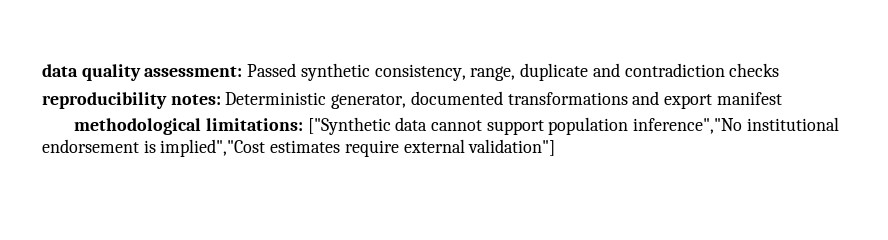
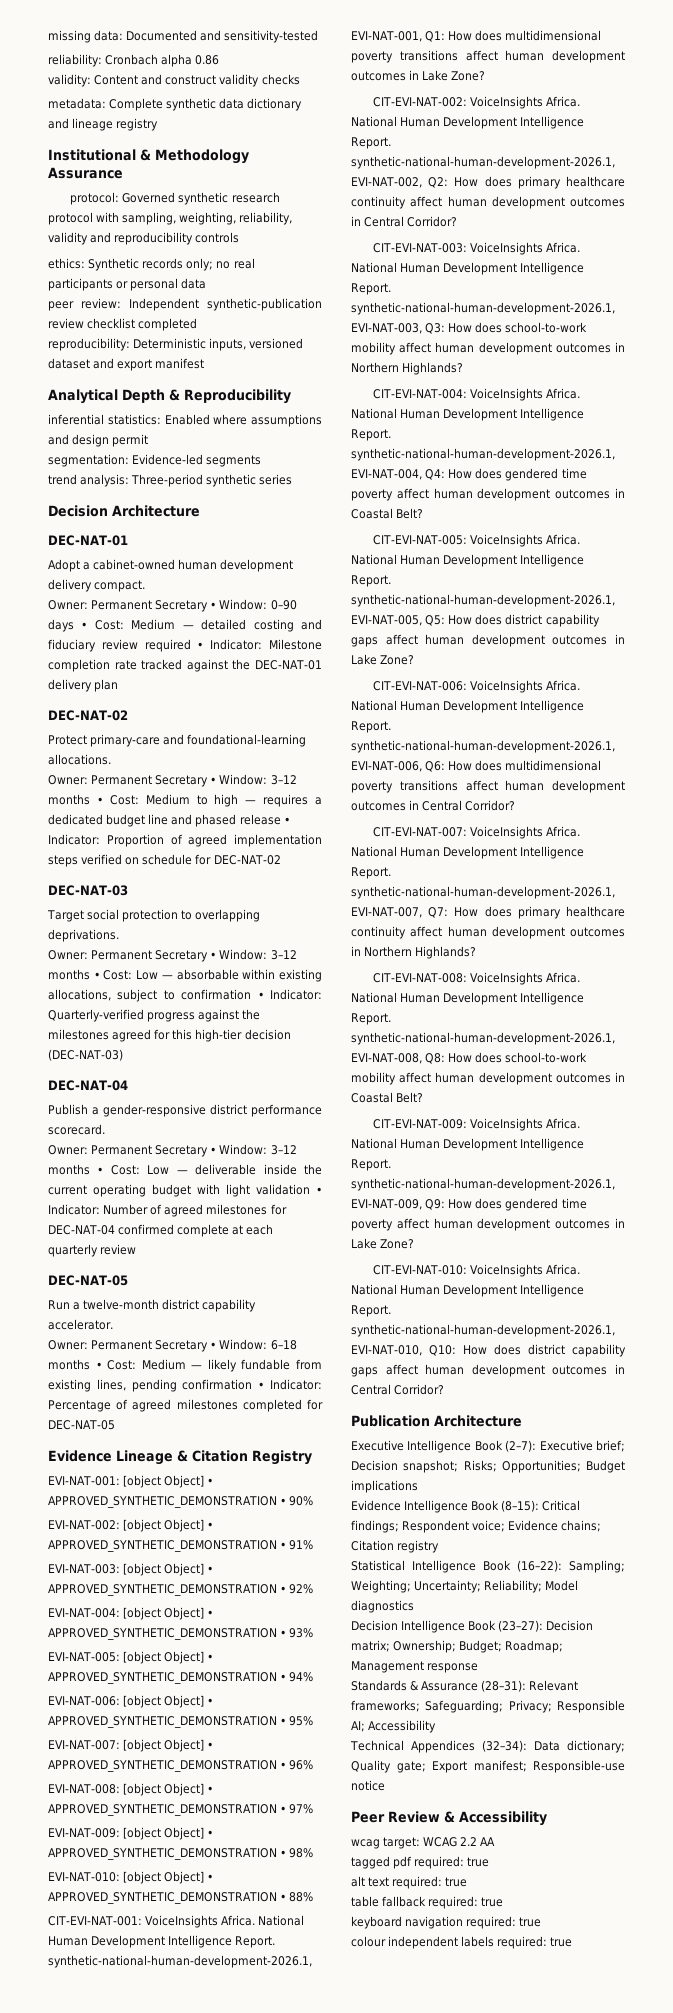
[42,63,780,81] [42,91,782,109] [74,117,839,135] [42,139,556,157] data quality assessment: Passed synthetic consistency, range, duplicate and contradiction checks // reproducibility notes: Deterministic generator, documented transformations and export manifest // methodological limitations: ["Synthetic data cannot support population inference","No institutional endorsement is implied","Cost estimates require external validation"] -> [48,30,319,43] [48,54,220,67] [48,74,300,87] [48,98,303,111] [48,118,159,131] [48,149,249,164] [48,167,123,179] [70,192,280,205] [48,212,293,225] [48,232,240,245] [48,258,255,271] [48,278,207,291] [48,298,322,311] [48,318,198,331] [48,338,304,351] [48,358,205,371] [48,389,291,404] [48,414,322,427] [48,434,149,447] [48,454,262,467] [48,474,293,487] [48,505,200,517] [48,535,128,546] [48,559,294,572] [48,579,146,592] [48,599,297,612] [48,619,322,632] [48,639,322,652] [48,659,323,672] [48,679,119,692] [48,710,128,721] [48,734,307,747] [48,754,111,765] [48,774,297,787] [48,794,322,807] [48,814,290,827] [48,834,322,847] [48,854,281,867] [48,885,128,896] [47,909,261,922] [48,929,119,942] [48,949,297,962] [48,969,322,982] [48,989,322,1002] [48,1009,261,1022] [48,1029,291,1042] [48,1049,123,1061] [48,1080,128,1091] [48,1104,322,1117] [48,1124,105,1135] [48,1144,297,1157] [48,1164,322,1175] [48,1184,322,1197] [48,1204,287,1217] [48,1224,274,1237] [48,1244,137,1257] [48,1275,128,1286] [48,1299,257,1312] [48,1319,113,1330] [48,1339,297,1352] [48,1359,322,1372] [48,1379,322,1392] [48,1399,323,1412] [48,1420,115,1430] [48,1450,312,1465] [48,1475,214,1488] [48,1496,314,1508] [48,1519,214,1532] [48,1540,314,1552] [48,1563,214,1576] [48,1584,314,1596] [48,1607,214,1620] [48,1628,314,1640] [48,1651,214,1664] [48,1672,314,1684] [48,1695,214,1708] [48,1716,314,1728] [48,1739,214,1752] [48,1760,314,1772] [48,1783,214,1796] [48,1804,314,1816] [48,1827,214,1840] [48,1848,314,1860] [48,1871,214,1884] [48,1892,314,1904] [48,1915,305,1928] [48,1935,276,1948] [48,1955,312,1968] [351,30,602,42] [351,50,625,63] [351,70,486,81] [373,96,581,109] [351,116,585,129] [351,137,391,149] [351,156,615,169] [351,176,625,189] [351,196,625,209] [351,216,458,227] [373,242,581,255] [351,262,585,275] [351,283,391,295] [351,302,615,315] [351,322,588,334] [351,342,625,355] [351,362,464,375] [373,388,581,401] [351,408,585,421] [351,429,391,441] [351,448,615,461] [351,468,587,481] [351,488,625,501] [351,508,424,519] [373,534,581,547] [351,554,585,567] [351,575,391,587] [351,594,615,607] [351,614,600,627] [351,634,625,647] [351,654,415,665] [373,680,581,693] [351,700,585,713] [351,721,391,733] [351,740,615,753] [351,760,602,772] [351,780,625,793] [351,800,516,811] [373,826,581,839] [351,846,585,859] [351,867,391,879] [351,886,615,899] [351,906,625,919] [351,926,625,939] [351,946,477,959] [373,972,581,985] [351,992,585,1005] [351,1013,391,1025] [351,1032,615,1045] [351,1052,588,1064] [351,1072,625,1085] [351,1092,424,1103] [373,1118,581,1131] [351,1138,585,1151] [351,1159,391,1171] [351,1178,615,1191] [351,1198,587,1211] [351,1218,625,1231] [351,1238,415,1249] [373,1264,581,1277] [351,1284,585,1297] [351,1305,391,1317] [351,1324,615,1337] [351,1344,626,1357] [351,1364,625,1377] [351,1384,445,1395] [351,1415,522,1427] [351,1440,625,1453] [351,1460,625,1473] [351,1480,418,1493] [351,1500,581,1513] [351,1520,602,1533] [351,1540,440,1553] [351,1560,625,1573] [351,1580,579,1593] [351,1600,414,1613] [351,1620,594,1633] [351,1640,564,1653] [351,1661,479,1673] [351,1680,579,1692] [351,1700,625,1713] [351,1720,437,1733] [350,1740,625,1753] [351,1760,625,1773] [351,1780,385,1791] [351,1811,547,1826] [351,1837,496,1849] [351,1856,490,1869] [351,1876,468,1889] [351,1896,504,1909] [351,1916,542,1929] [351,1936,573,1949] missing data: Documented and sensitivity-tested // reliability: Cronbach alpha 0.86 // validity: Content and construct validity checks // metadata: Complete synthetic data dictionary and lineage registry // Institutional & Methodology Assurance // protocol: Governed synthetic research protocol with sampling, weighting, reliability, validity and reproducibility controls // ethics: Synthetic records only; no real participants or personal data // peer review: Independent synthetic-publication review checklist completed // reproducibility: Deterministic inputs, versioned dataset and export manifest // Analytical Depth & Reproducibility // inferential statistics: Enabled where assumptions and design permit // segmentation: Evidence-led segments // trend analysis: Three-period synthetic series // Decision Architecture // DEC-NAT-01 // Adopt a cabinet-owned human development delivery compact. // Owner: Permanent Secretary • Window: 0–90 days • Cost: Medium — detailed costing and fiduciary review required • Indicator: Milestone completion rate tracked against the DEC-NAT-01 delivery plan // DEC-NAT-02 // Protect primary-care and foundational-learning allocations. // Owner: Permanent Secretary • Window: 3–12 months • Cost: Medium to high — requires a dedicated budget line and phased release • Indicator: Proportion of agreed implementation steps verified on schedule for DEC-NAT-02 // DEC-NAT-03 // Target social protection to overlapping deprivations. // Owner: Permanent Secretary • Window: 3–12 months • Cost: Low — absorbable within existing allocations, subject to confirmation • Indicator: Quarterly-verified progress against the milestones agreed for this high-tier decision (DEC-NAT-03) // DEC-NAT-04 // Publish a gender-responsive district performance scorecard. // Owner: Permanent Secretary • Window: 3–12 months • Cost: Low — deliverable inside the current operating budget with light validation • Indicator: Number of agreed milestones for DEC-NAT-04 confirmed complete at each quarterly review // DEC-NAT-05 // Run a twelve-month district capability accelerator. // Owner: Permanent Secretary • Window: 6–18 months • Cost: Medium — likely fundable from existing lines, pending confirmation • Indicator: Percentage of agreed milestones completed for DEC-NAT-05 // Evidence Lineage & Citation Registry // EVI-NAT-001: [object Object] • APPROVED_SYNTHETIC_DEMONSTRATION • 90% // EVI-NAT-002: [object Object] • APPROVED_SYNTHETIC_DEMONSTRATION • 91% // EVI-NAT-003: [object Object] • APPROVED_SYNTHETIC_DEMONSTRATION • 92% // EVI-NAT-004: [object Object] • APPROVED_SYNTHETIC_DEMONSTRATION • 93% // EVI-NAT-005: [object Object] • APPROVED_SYNTHETIC_DEMONSTRATION • 94% // EVI-NAT-006: [object Object] • APPROVED_SYNTHETIC_DEMONSTRATION • 95% // EVI-NAT-007: [object Object] • APPROVED_SYNTHETIC_DEMONSTRATION • 96% // EVI-NAT-008: [object Object] • APPROVED_SYNTHETIC_DEMONSTRATION • 97% // EVI-NAT-009: [object Object] • APPROVED_SYNTHETIC_DEMONSTRATION • 98% // EVI-NAT-010: [object Object] • APPROVED_SYNTHETIC_DEMONSTRATION • 88% // CIT-EVI-NAT-001: VoiceInsights Africa. National Human Development Intelligence Report. synthetic-national-human-development-2026.1, EVI-NAT-001, Q1: How does multidimensional poverty transitions affect human development outcomes in Lake Zone? // CIT-EVI-NAT-002: VoiceInsights Africa. National Human Development Intelligence Report. synthetic-national-human-development-2026.1, EVI-NAT-002, Q2: How does primary healthcare continuity affect human development outcomes in Central Corridor? // CIT-EVI-NAT-003: VoiceInsights Africa. National Human Development Intelligence Report. synthetic-national-human-development-2026.1, EVI-NAT-003, Q3: How does school-to-work mobility affect human development outcomes in Northern Highlands? // CIT-EVI-NAT-004: VoiceInsights Africa. National Human Development Intelligence Report. synthetic-national-human-development-2026.1, EVI-NAT-004, Q4: How does gendered time poverty affect human development outcomes in Coastal Belt? // CIT-EVI-NAT-005: VoiceInsights Africa. National Human Development Intelligence Report. synthetic-national-human-development-2026.1, EVI-NAT-005, Q5: How does district capability gaps affect human development outcomes in Lake Zone? // CIT-EVI-NAT-006: VoiceInsights Africa. National Human Development Intelligence Report. synthetic-national-human-development-2026.1, EVI-NAT-006, Q6: How does multidimensional poverty transitions affect human development outcomes in Central Corridor? // CIT-EVI-NAT-007: VoiceInsights Africa. National Human Development Intelligence Report. synthetic-national-human-development-2026.1, EVI-NAT-007, Q7: How does primary healthcare continuity affect human development outcomes in Northern Highlands? // CIT-EVI-NAT-008: VoiceInsights Africa. National Human Development Intelligence Report. synthetic-national-human-development-2026.1, EVI-NAT-008, Q8: How does school-to-work mobility affect human development outcomes in Coastal Belt? // CIT-EVI-NAT-009: VoiceInsights Africa. National Human Development Intelligence Report. synthetic-national-human-development-2026.1, EVI-NAT-009, Q9: How does gendered time poverty affect human development outcomes in Lake Zone? // CIT-EVI-NAT-010: VoiceInsights Africa. National Human Development Intelligence Report. synthetic-national-human-development-2026.1, EVI-NAT-010, Q10: How does district capability gaps affect human development outcomes in Central Corridor? // Publication Architecture // Executive Intelligence Book (2–7): Executive brief; Decision snapshot; Risks; Opportunities; Budget implications // Evidence Intelligence Book (8–15): Critical findings; Respondent voice; Evidence chains; Citation registry // Statistical Intelligence Book (16–22): Sampling; Weighting; Uncertainty; Reliability; Model diagnostics // Decision Intelligence Book (23–27): Decision matrix; Ownership; Budget; Roadmap; Management response // Standards & Assurance (28–31): Relevant frameworks; Safeguarding; Privacy; Responsible AI; Accessibility // Technical Appendices (32–34): Data dictionary; Quality gate; Export manifest; Responsible-use notice // Peer Review & Accessibility // wcag target: WCAG 2.2 AA // tagged pdf required: true // alt text required: true // table fallback required: true // keyboard navigation required: true // colour independent labels required: true

